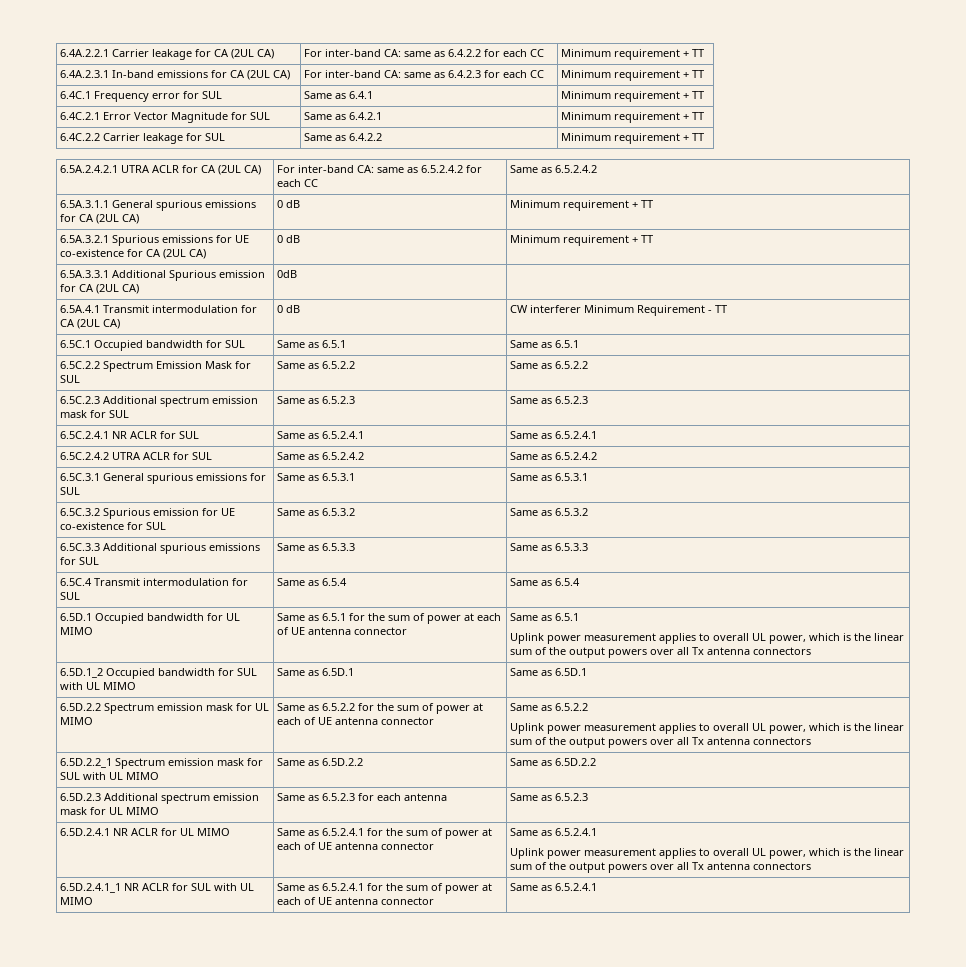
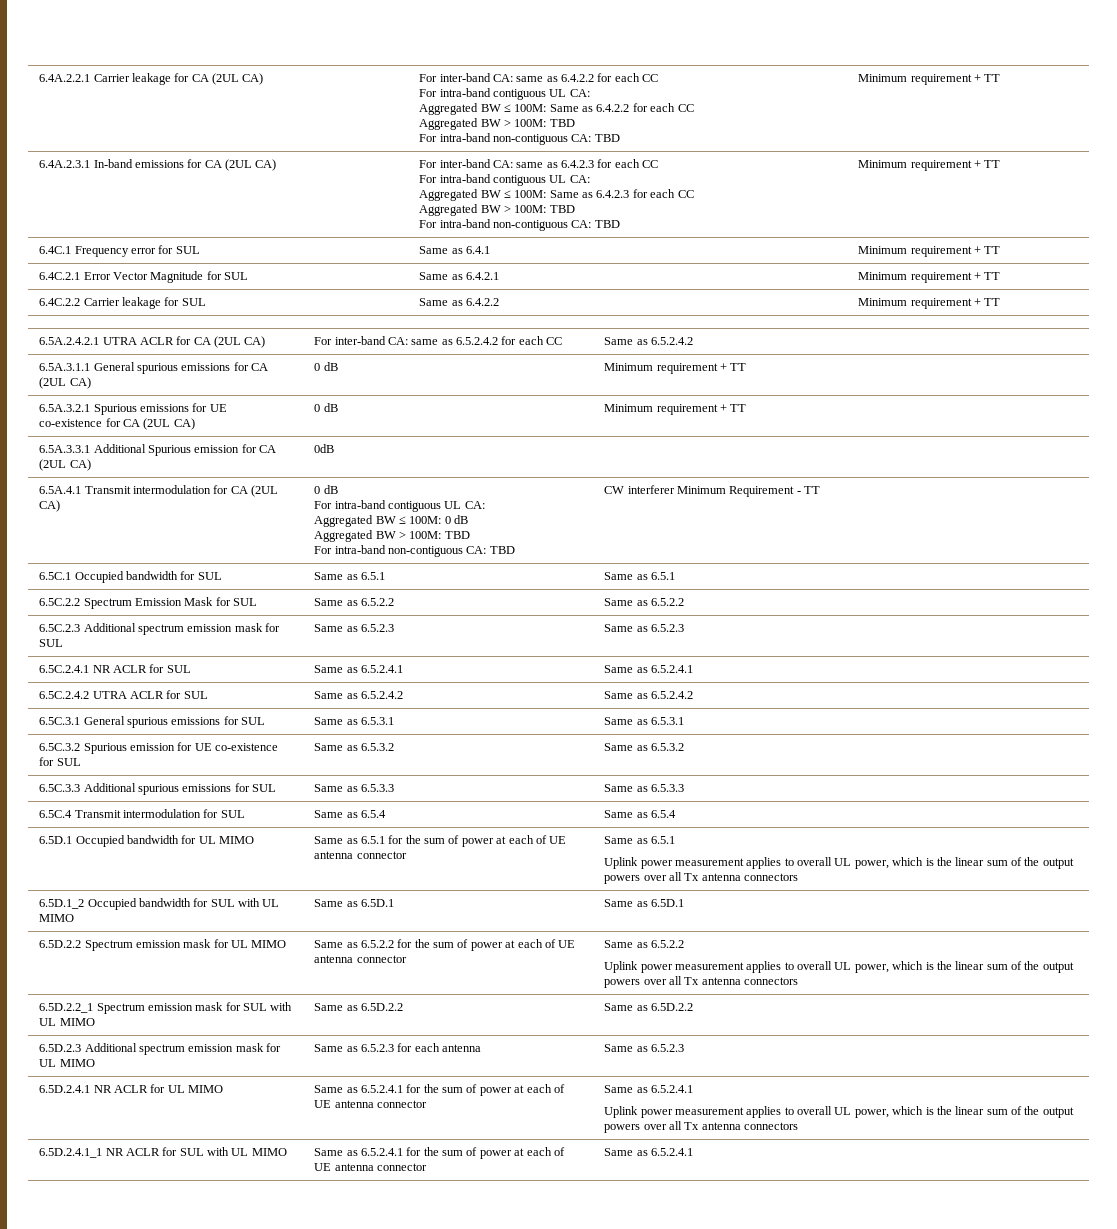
(545, 53) none -> [419,88,590,100] [419,103,694,115] [419,118,575,130] [419,133,620,145] // For intra-band contiguous UL CA: // Aggregated BW ≤ 100M: Same as 6.4.2.2 for each CC // Aggregated BW > 100M: TBD // For intra-band non-contiguous CA: TBD
(545, 74) none -> [419,174,590,186] [419,189,694,201] [419,204,575,216] [419,219,620,231] // For intra-band contiguous UL CA: // Aggregated BW ≤ 100M: Same as 6.4.2.3 for each CC // Aggregated BW > 100M: TBD // For intra-band non-contiguous CA: TBD
(301, 309) none -> [314,500,485,512] [314,515,468,527] [314,530,470,542] [314,545,515,557] // For intra-band contiguous UL CA: // Aggregated BW ≤ 100M: 0 dB // Aggregated BW > 100M: TBD // For intra-band non-contiguous CA: TBD

